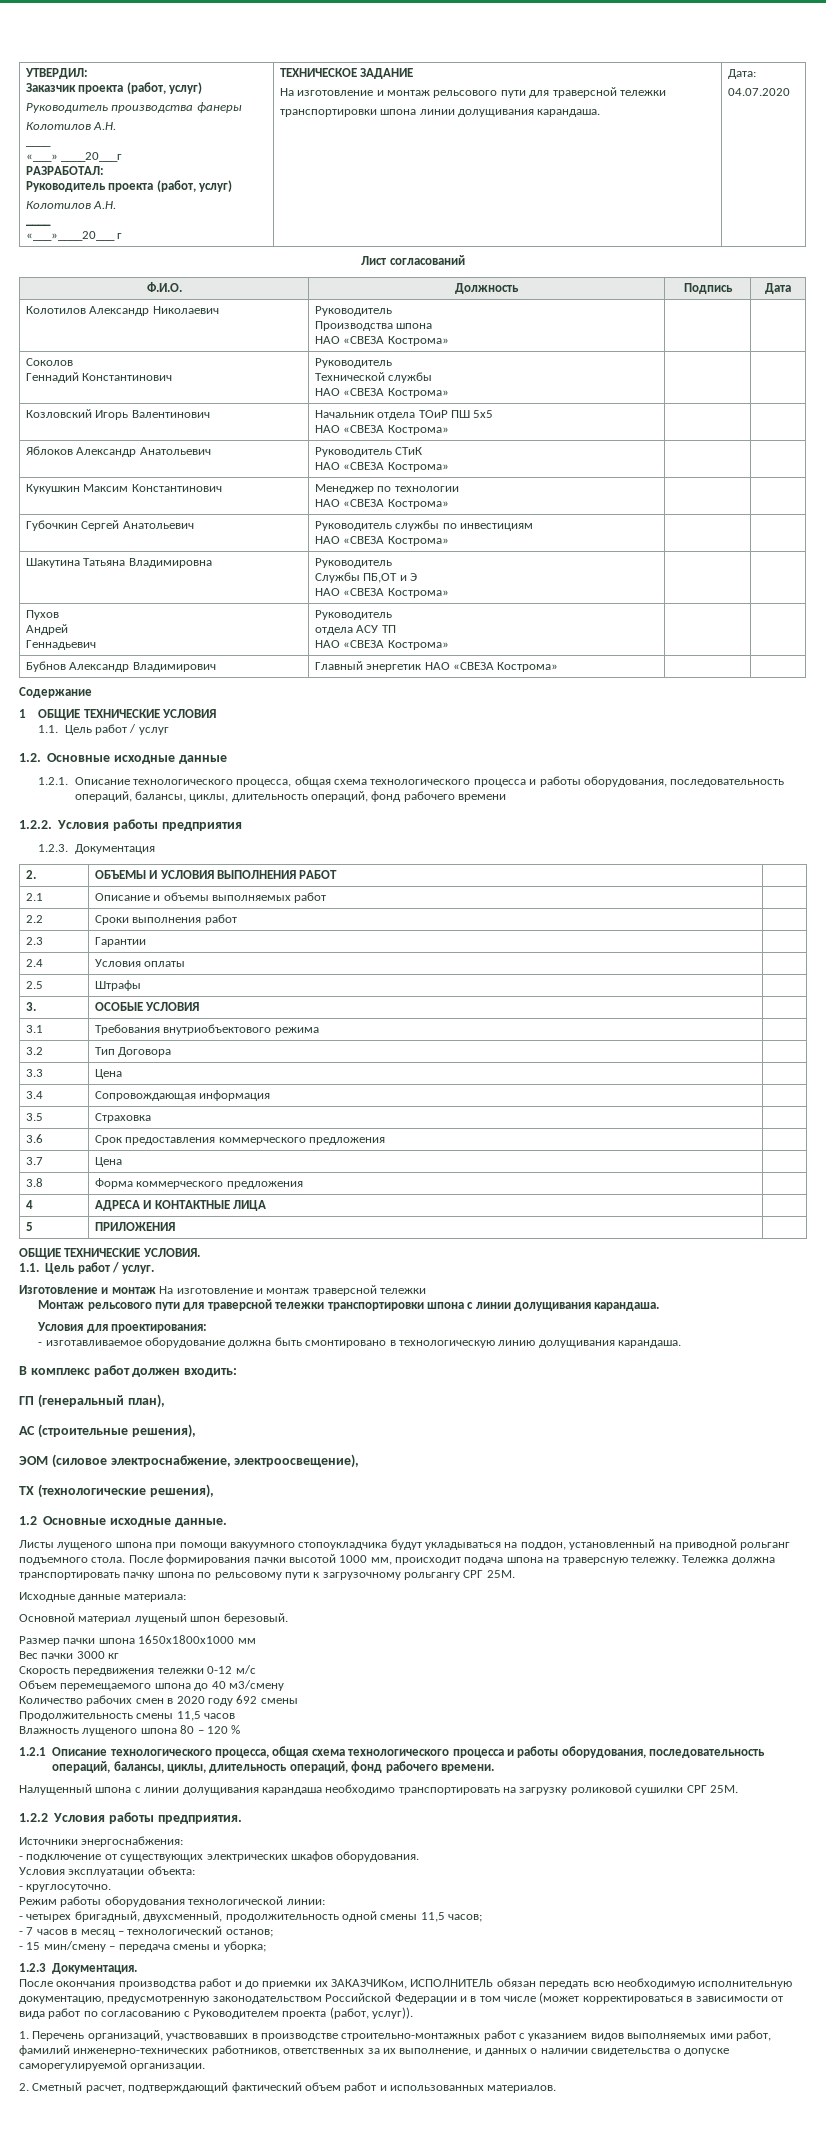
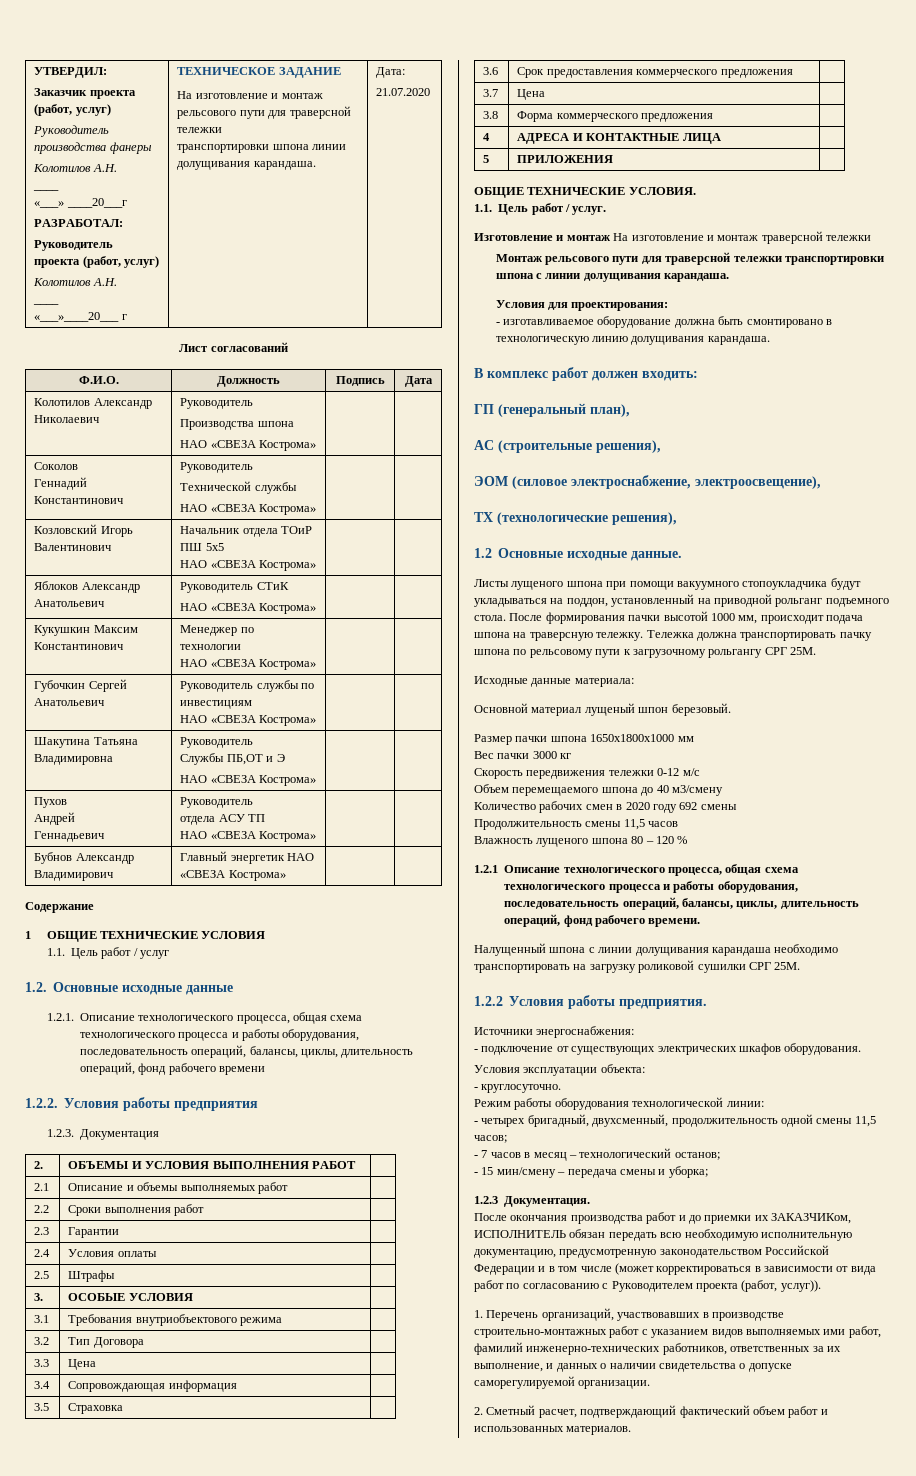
[727,88,790,96] 04.07.2020 -> [376,88,431,96] 21.07.2020

